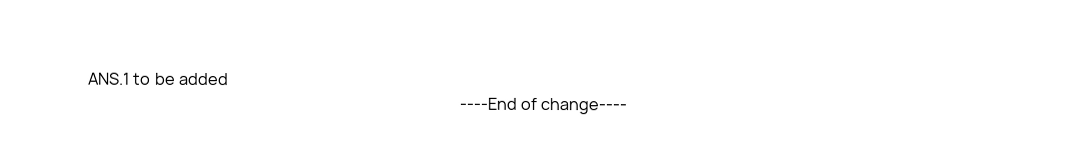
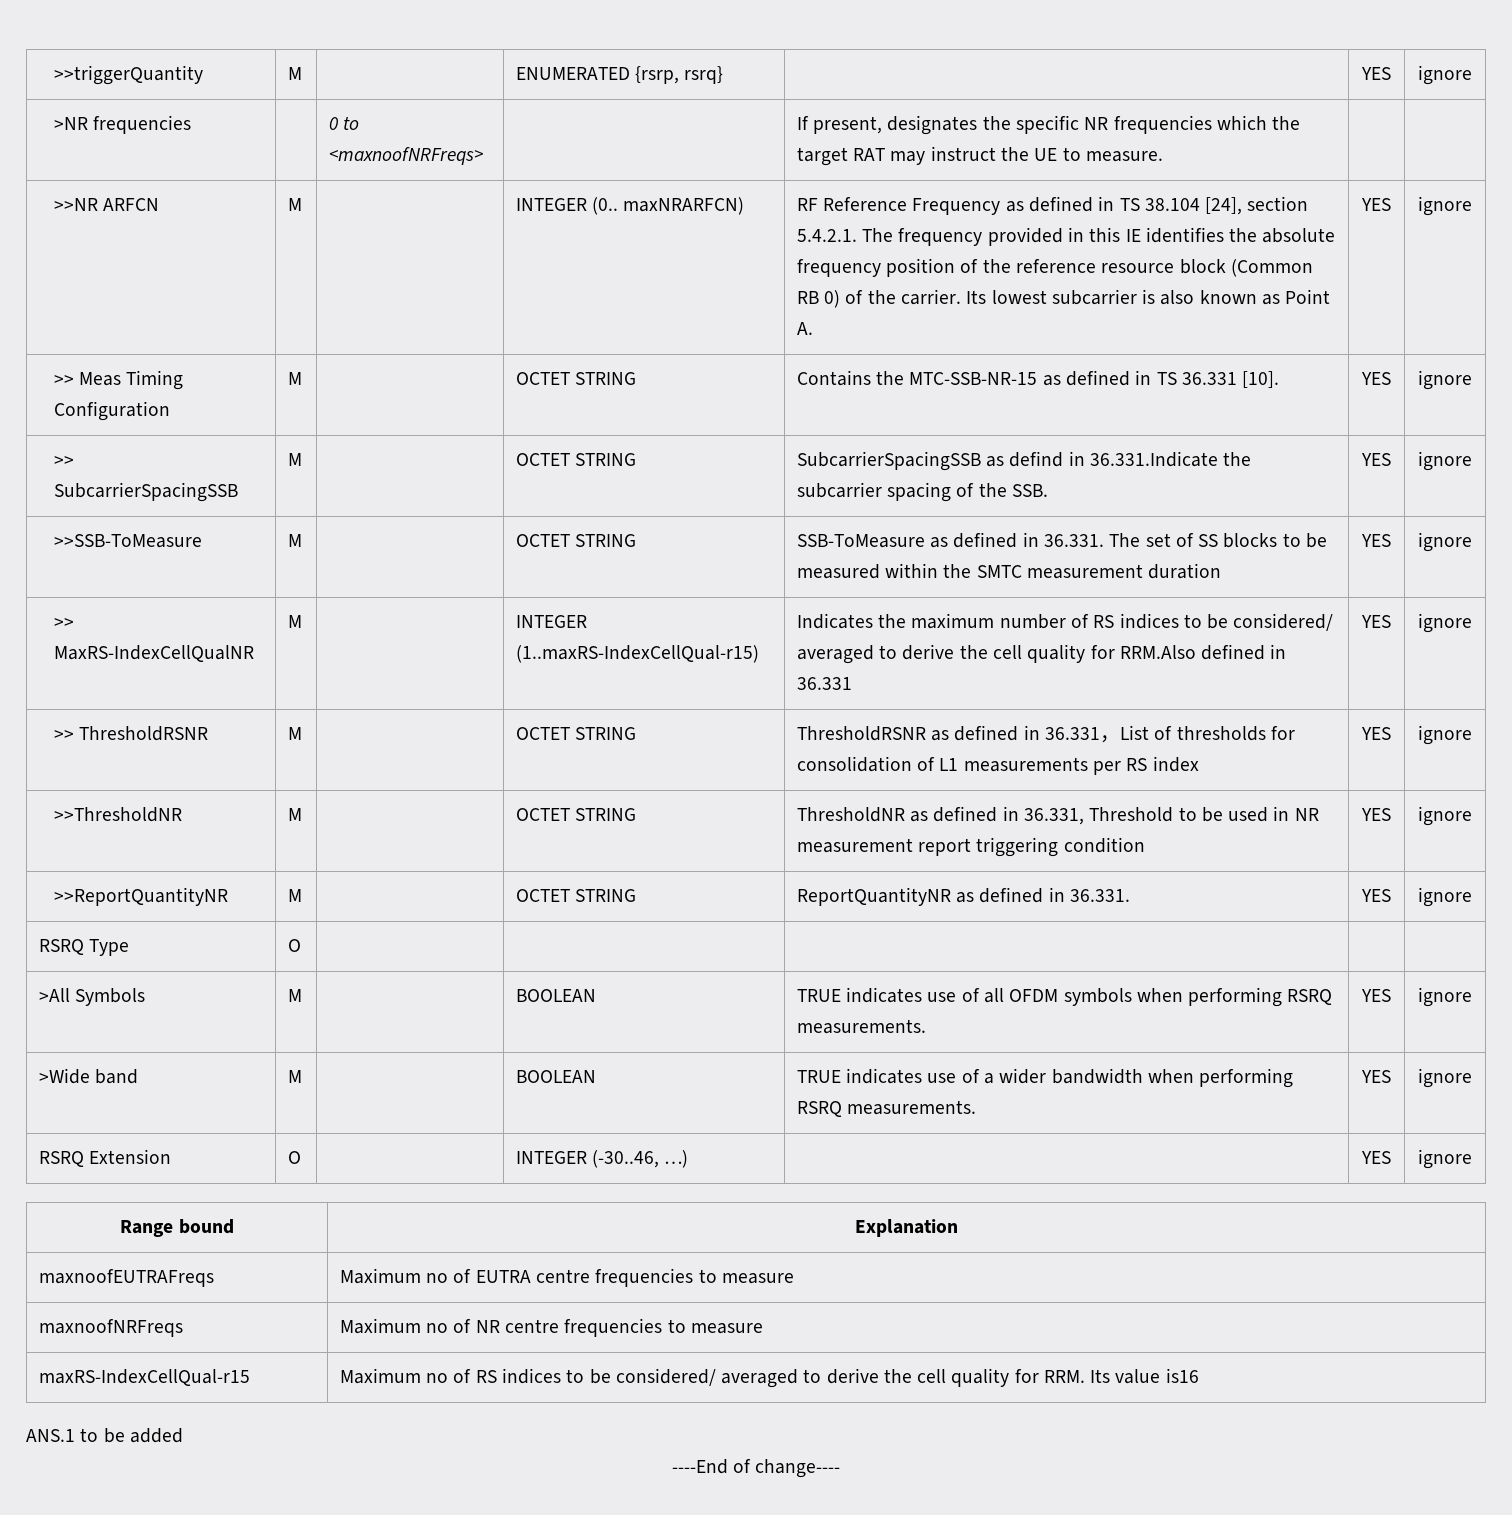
(87, 78) none -> [53,65,203,85] [287,67,302,80] [515,66,724,84] [1361,67,1391,80] [1418,65,1472,85] [53,115,192,134] [328,116,360,130] [328,147,483,165] [796,115,1301,135] [796,146,1163,166] [53,198,160,211] [287,198,302,211] [515,197,745,215] [796,196,1309,215] [796,227,1336,246] [796,258,1313,277] [796,289,1331,308] [796,322,813,335] [1361,198,1391,211] [1418,196,1472,216] [53,370,184,390] [53,401,170,421] [287,372,302,385] [515,372,637,385] [796,370,1280,388] [1361,372,1391,385] [1418,370,1472,390] [53,456,74,466] [53,482,238,502] [287,453,302,466] [515,453,637,466] [796,451,1252,471] [796,482,1049,502] [1361,453,1391,466] [1418,451,1472,471] [53,534,202,548] [287,534,302,547] [515,534,637,547] [796,532,1327,548] [796,563,1222,579] [1361,534,1391,547] [1418,532,1472,552] [53,618,74,628] [53,645,254,662] [287,615,302,628] [515,615,587,628] [515,645,759,663] [796,613,1334,631] [796,644,1287,664] [796,677,852,690] [1361,615,1391,628] [1418,613,1472,633] [53,726,209,741] [287,727,302,740] [515,727,637,740] [796,725,1295,743] [796,756,1199,775] [1361,727,1391,740] [1418,725,1472,745] [53,807,182,822] [287,808,302,821] [515,808,637,821] [796,806,1319,825] [796,837,1145,857] [1361,808,1391,821] [1418,806,1472,826] [53,887,228,906] [287,889,302,902] [515,889,637,902] [796,887,1131,906] [1361,889,1391,902] [1418,887,1472,907] [38,939,130,956] [287,939,301,952] [38,988,146,1006] [287,989,302,1002] [515,989,596,1002] [796,987,1333,1007] [796,1019,926,1034] [1361,989,1391,1002] [1418,987,1472,1007] [38,1068,139,1084] [287,1070,302,1083] [515,1070,596,1083] [796,1068,1294,1088] [796,1100,977,1117] [1361,1070,1391,1083] [1418,1068,1472,1088] [38,1149,172,1167] [287,1151,301,1164] [515,1150,689,1168] [1361,1151,1391,1164] [1418,1149,1472,1169] [120,1219,234,1237] [855,1219,958,1237] [38,1269,214,1287] [339,1268,794,1287] [38,1319,183,1337] [339,1318,763,1337] [38,1369,250,1386] [339,1368,1199,1388] >>triggerQuantity | M | | ENUMERATED {rsrp, rsrq} | | YES | ignore // >NR frequencies | | 0 to <maxnoofNRFreqs> | | If present, designates the specific NR frequencies which the target RAT may instruct the UE to measure. | | // >>NR ARFCN | M | | INTEGER (0.. maxNRARFCN) | RF Reference Frequency as defined in TS 38.104 [24], section 5.4.2.1. The frequency provided in this IE identifies the absolute frequency position of the reference resource block (Common RB 0) of the carrier. Its lowest subcarrier is also known as Point A. | YES | ignore // >> Meas Timing Configuration | M | | OCTET STRING | Contains the MTC-SSB-NR-15 as defined in TS 36.331 [10]. | YES | ignore // >> SubcarrierSpacingSSB | M | | OCTET STRING | SubcarrierSpacingSSB as defind in 36.331.Indicate the subcarrier spacing of the SSB. | YES | ignore // >>SSB-ToMeasure | M | | OCTET STRING | SSB-ToMeasure as defined in 36.331. The set of SS blocks to be measured within the SMTC measurement duration | YES | ignore // >> MaxRS-IndexCellQualNR | M | | INTEGER (1..maxRS-IndexCellQual-r15) | Indicates the maximum number of RS indices to be considered/ averaged to derive the cell quality for RRM.Also defined in 36.331 | YES | ignore // >> ThresholdRSNR | M | | OCTET STRING | ThresholdRSNR as defined in 36.331，List of thresholds for consolidation of L1 measurements per RS index | YES | ignore // >>ThresholdNR | M | | OCTET STRING | ThresholdNR as defined in 36.331, Threshold to be used in NR measurement report triggering condition | YES | ignore // >>ReportQuantityNR | M | | OCTET STRING | ReportQuantityNR as defined in 36.331. | YES | ignore // RSRQ Type | O | | | | | // >All Symbols | M | | BOOLEAN | TRUE indicates use of all OFDM symbols when performing RSRQ measurements. | YES | ignore // >Wide band | M | | BOOLEAN | TRUE indicates use of a wider bandwidth when performing RSRQ measurements. | YES | ignore // RSRQ Extension | O | | INTEGER (-30..46, …) | | YES | ignore // Range bound | Explanation // maxnoofEUTRAFreqs | Maximum no of EUTRA centre frequencies to measure // maxnoofNRFreqs | Maximum no of NR centre frequencies to measure // maxRS-IndexCellQual-r15 | Maximum no of RS indices to be considered/ averaged to derive the cell quality for RRM. Its value is16 //

